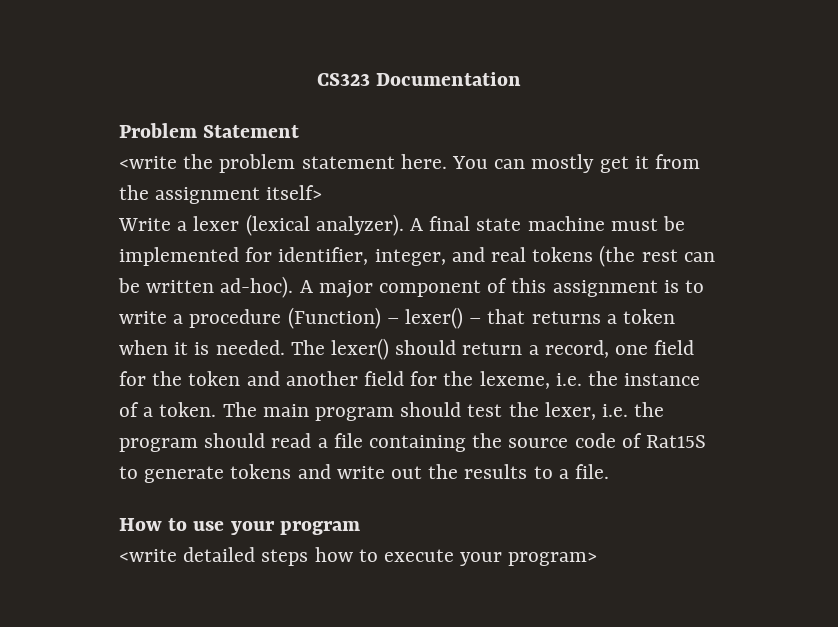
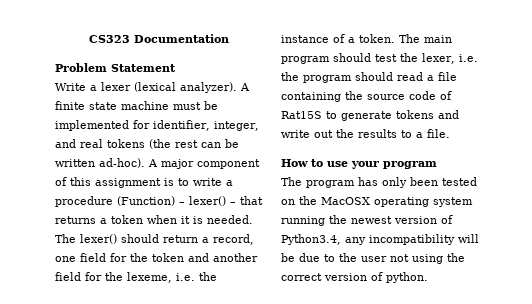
[119,154,701,173] [119,185,323,204] // <write the problem statement here. You can mostly get it from the assignment itself> -> (176, 68) none
[429,216,471,231] final -> [55,101,85,110] finite
[119,547,598,566] <write detailed steps how to execute your program> -> [281,177,477,188] [281,196,473,207] [281,215,453,226] [281,234,479,245] [281,253,465,264] [281,272,428,283] The program has only been tested on the MacOSX operating system running the newest version of Python3.4, any incompatibility will be due to the user not using the correct version of python.

